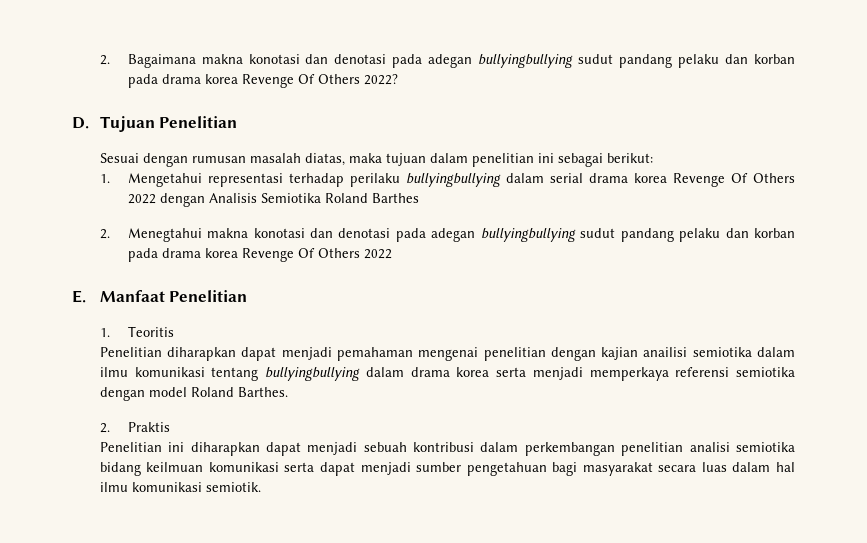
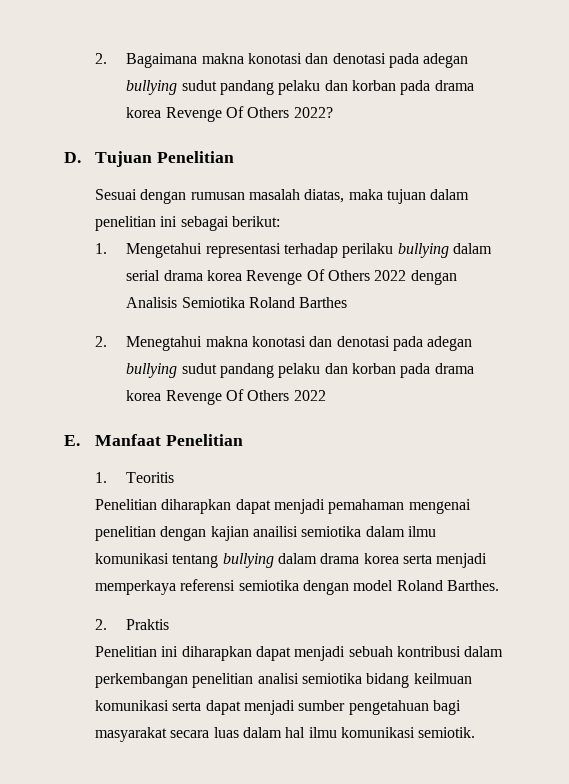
[478,54,574,68] bullyingbullying -> [126,80,178,95] bullying
[405,173,501,187] bullyingbullying -> [397,243,449,258] bullying
[480,228,576,242] bullyingbullying -> [126,363,178,378] bullying
[265,367,361,381] bullyingbullying -> [222,553,274,568] bullying

